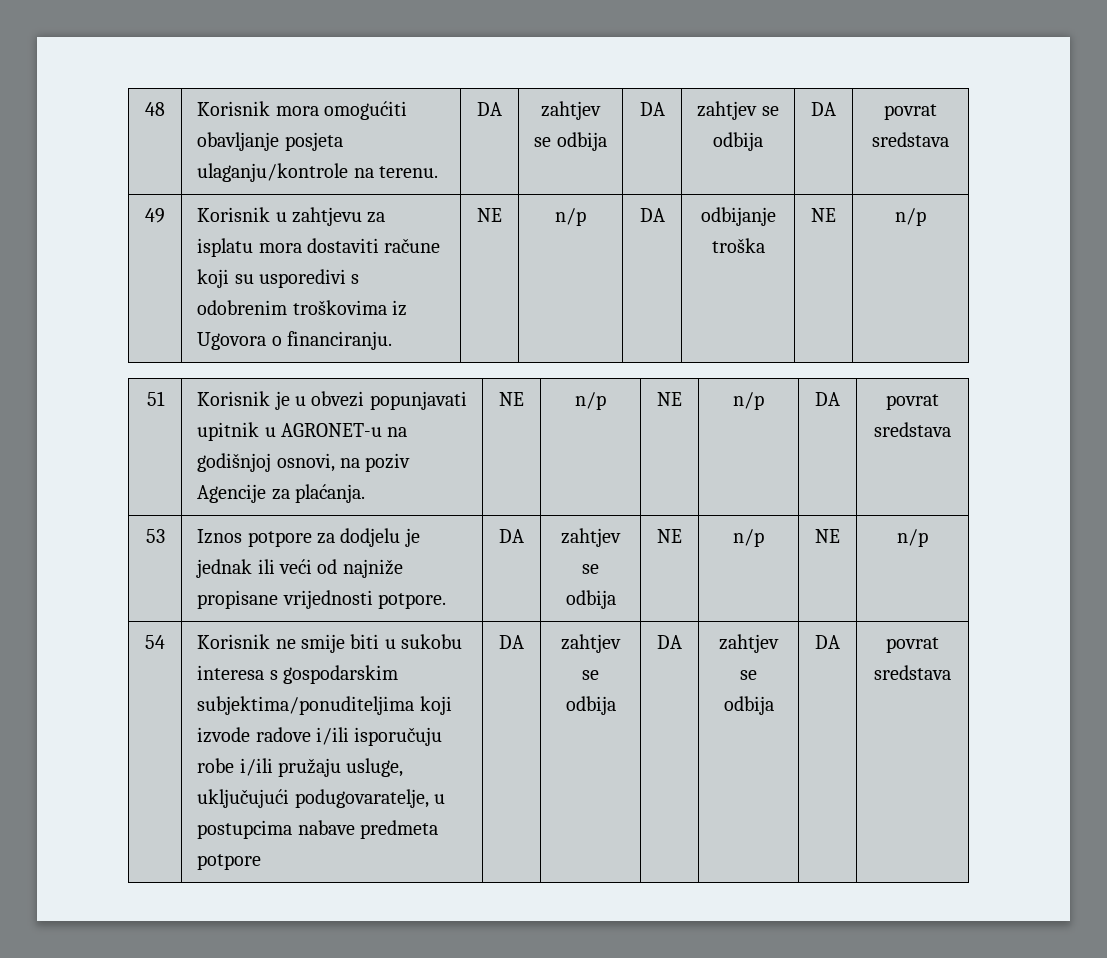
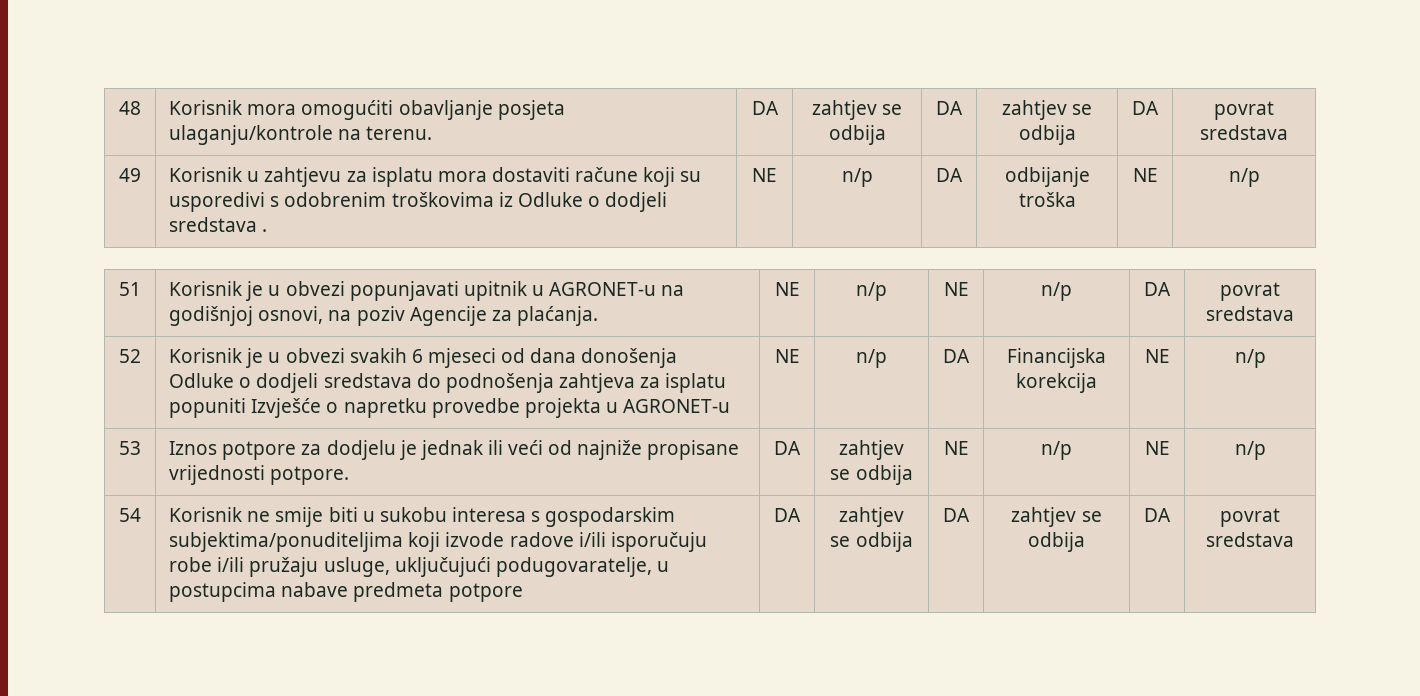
[197,331,392,350] Ugovora o financiranju. -> [517,192,668,212] [169,217,268,232] Odluke o dodjeli sredstava .
(951, 429) none -> [119,349,141,363] [169,348,678,368] [169,373,727,393] [169,398,731,418] [774,349,800,363] [856,349,887,368] [943,349,970,363] [1007,348,1106,368] [1016,373,1097,393] [1144,349,1170,363] [1234,349,1266,368] // 52 | Korisnik je u obvezi svakih 6 mjeseci od dana donošenja Odluke o dodjeli sredstava do podnošenja zahtjeva za isplatu popuniti Izvješće o napretku provedbe projekta u AGRONET-u | NE | n/p | DA | Financijska korekcija | NE | n/p

